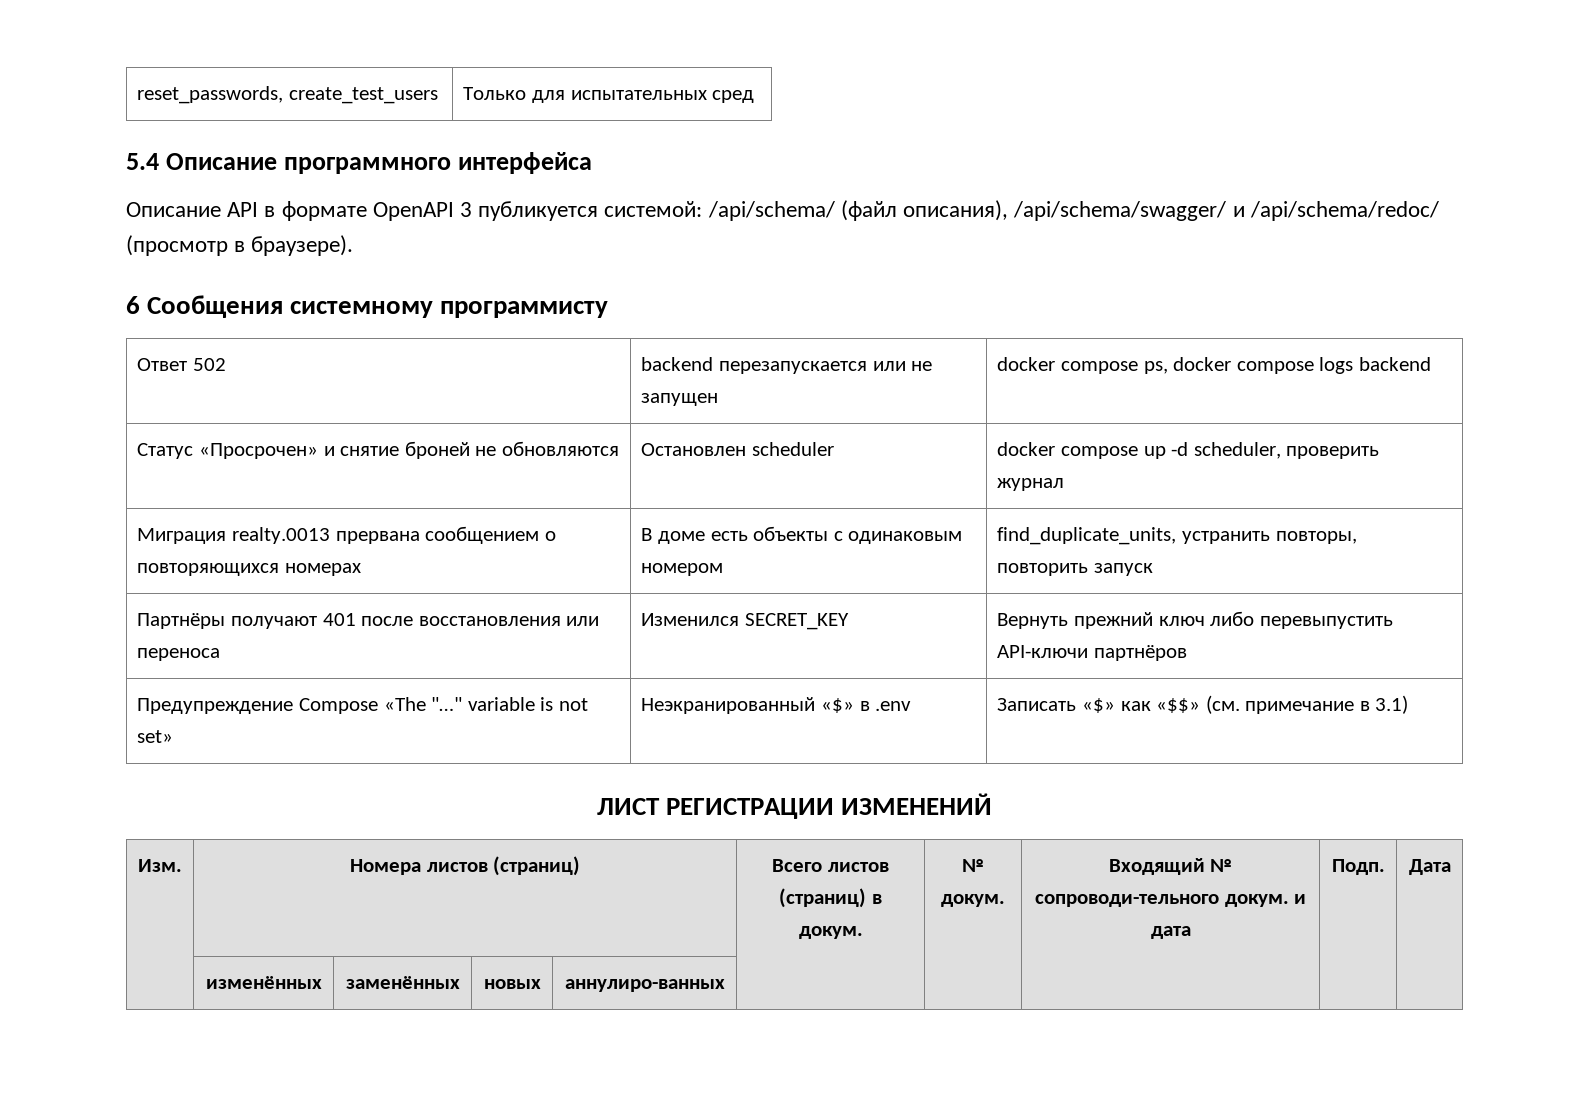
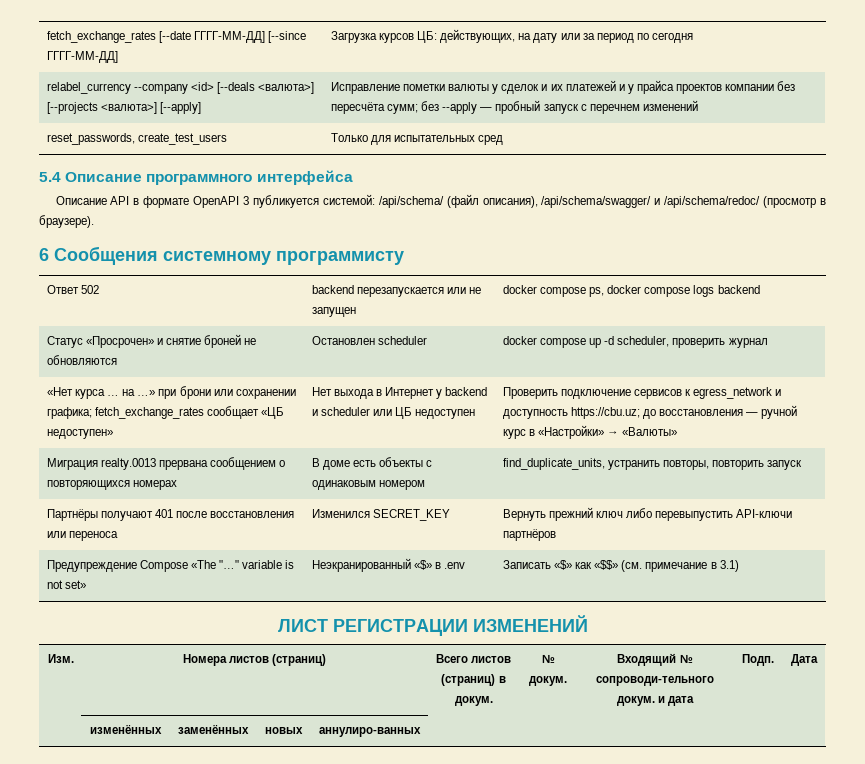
(137, 95) none -> [46,31,307,43] [46,51,118,63] [330,29,693,43] [46,82,315,94] [46,102,202,114] [330,80,796,94] [330,100,698,114] fetch_exchange_rates [--date ГГГГ-ММ-ДД] [--since ГГГГ-ММ-ДД] | Загрузка курсов ЦБ: действующих, на дату или за период по сегодня // relabel_currency --company <id> [--deals <валюта>] [--projects <валюта>] [--apply] | Исправление пометки валюты у сделок и их платежей и у прайса проектов компании без пересчёта сумм; без --apply — пробный запуск с перечнем изменений //
(1065, 484) none -> [46,386,296,399] [46,406,285,419] [46,429,113,439] [311,387,488,399] [311,407,476,419] [502,387,782,399] [502,405,798,419] [502,425,678,439] // «Нет курса … на …» при брони или сохранении графика; fetch_exchange_rates сообщает «ЦБ недоступен» | Нет выхода в Интернет у backend и scheduler или ЦБ недоступен | Проверить подключение сервисов к egress_network и доступность https://cbu.uz; до восстановления — ручной курс в «Настройки» → «Валюты»

